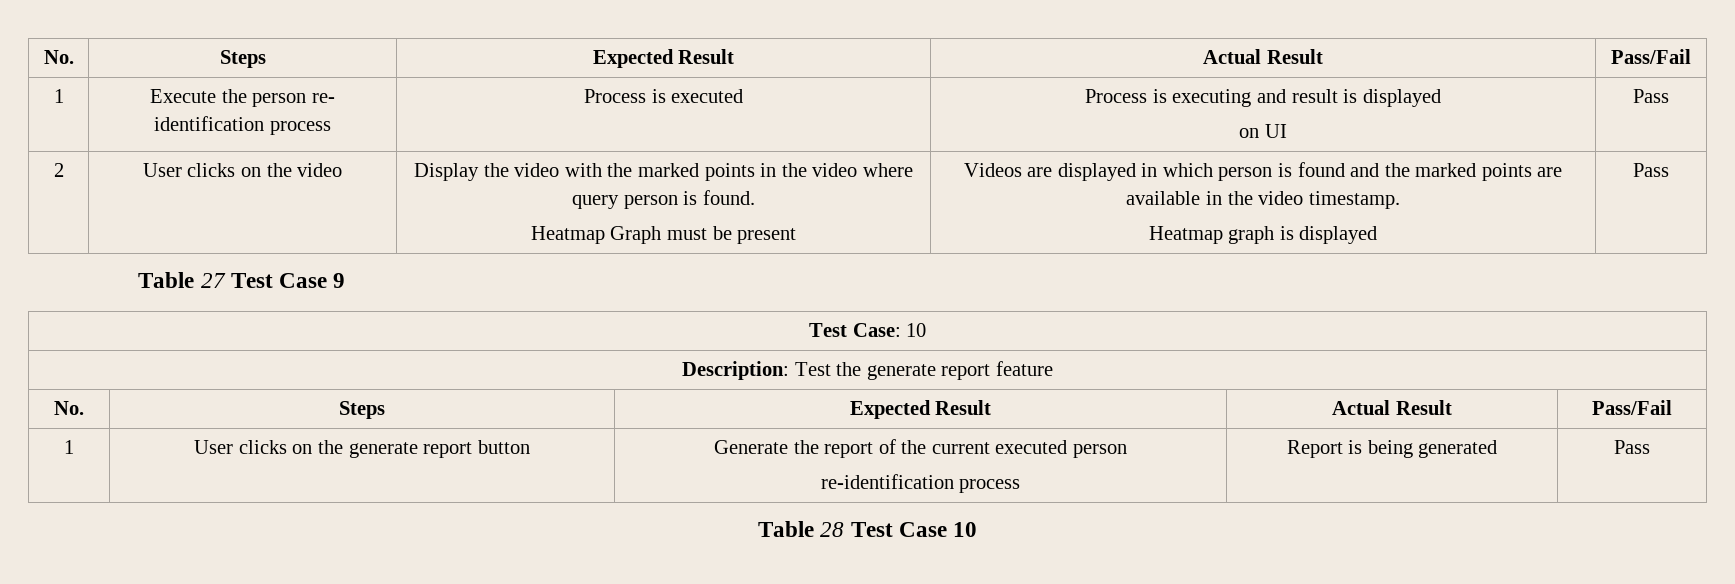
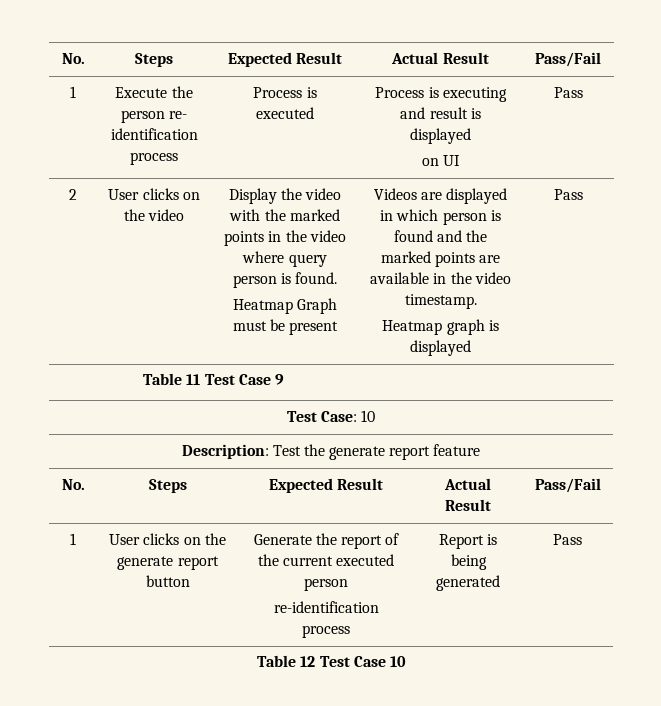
[200,273,226,288] 27 -> [186,374,201,385] 11
[820,522,845,537] 28 -> [300,656,316,667] 12

